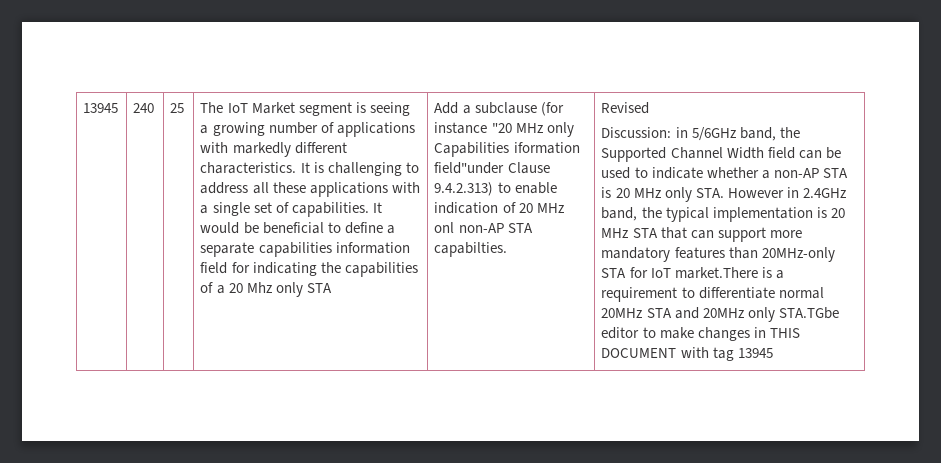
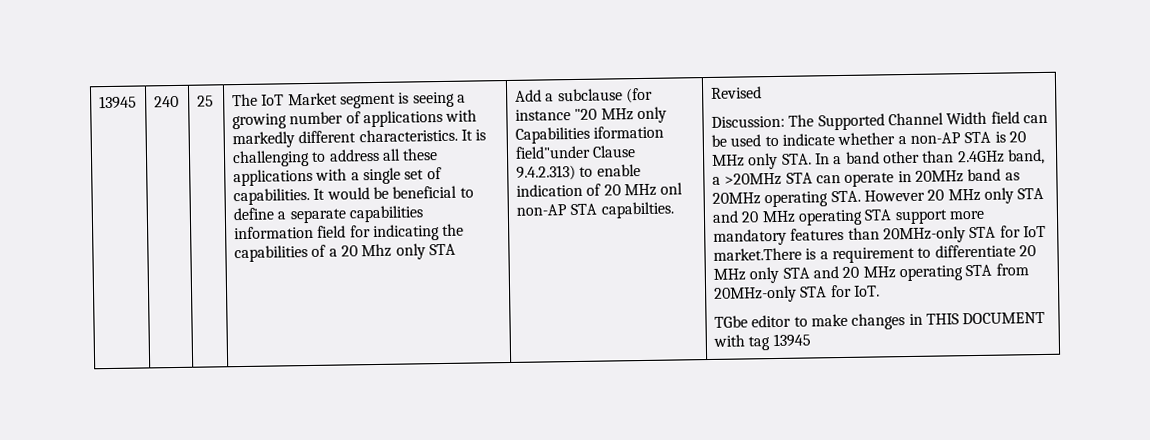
[675,127,800,141] in 5/6GHz band, the -> [788,114,815,127] The
[727,187,846,198] [601,207,845,222] [601,227,714,239] However in 2.4GHz band, the typical implementation is 20 MHz STA that can -> [814,148,1045,165] [711,168,1020,187] [711,187,1045,208] [711,209,893,226] In a band other than 2.4GHz band, a >20MHz STA can operate in 20MHz band as 20MHz operating STA. However 20 MHz only STA and 20 MHz operating STA
[778,287,824,299] [601,307,839,322] normal 20MHz STA and 20MHz only STA.TGbe -> [1018,245,1036,257] [712,263,1029,284] [713,284,880,303] [713,315,748,328] 20 MHz only STA and 20 MHz operating STA from 20MHz-only STA for IoT. // TGbe

